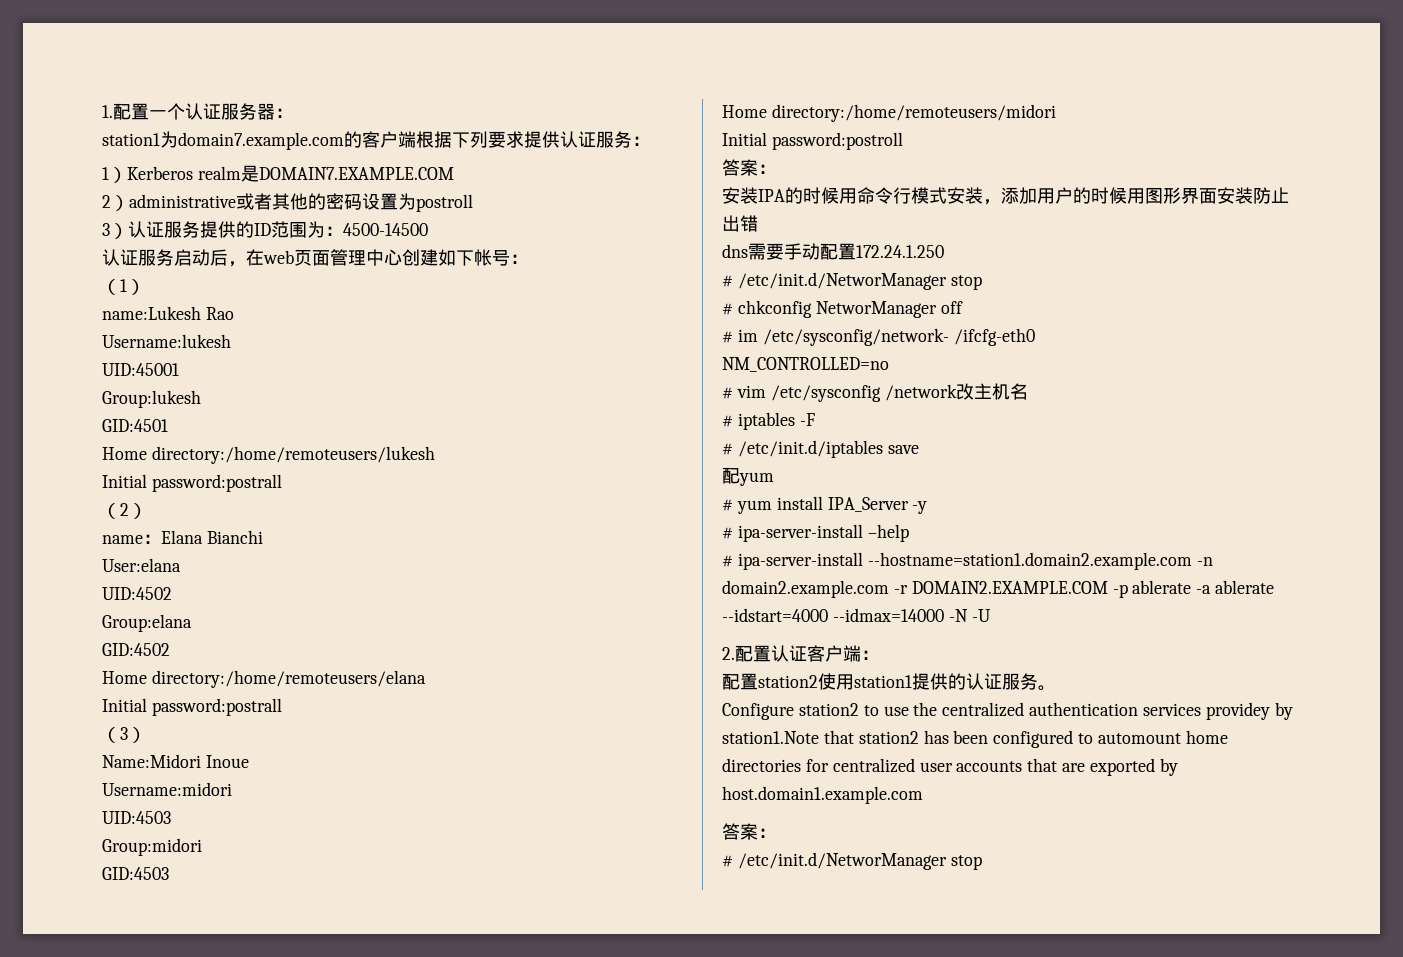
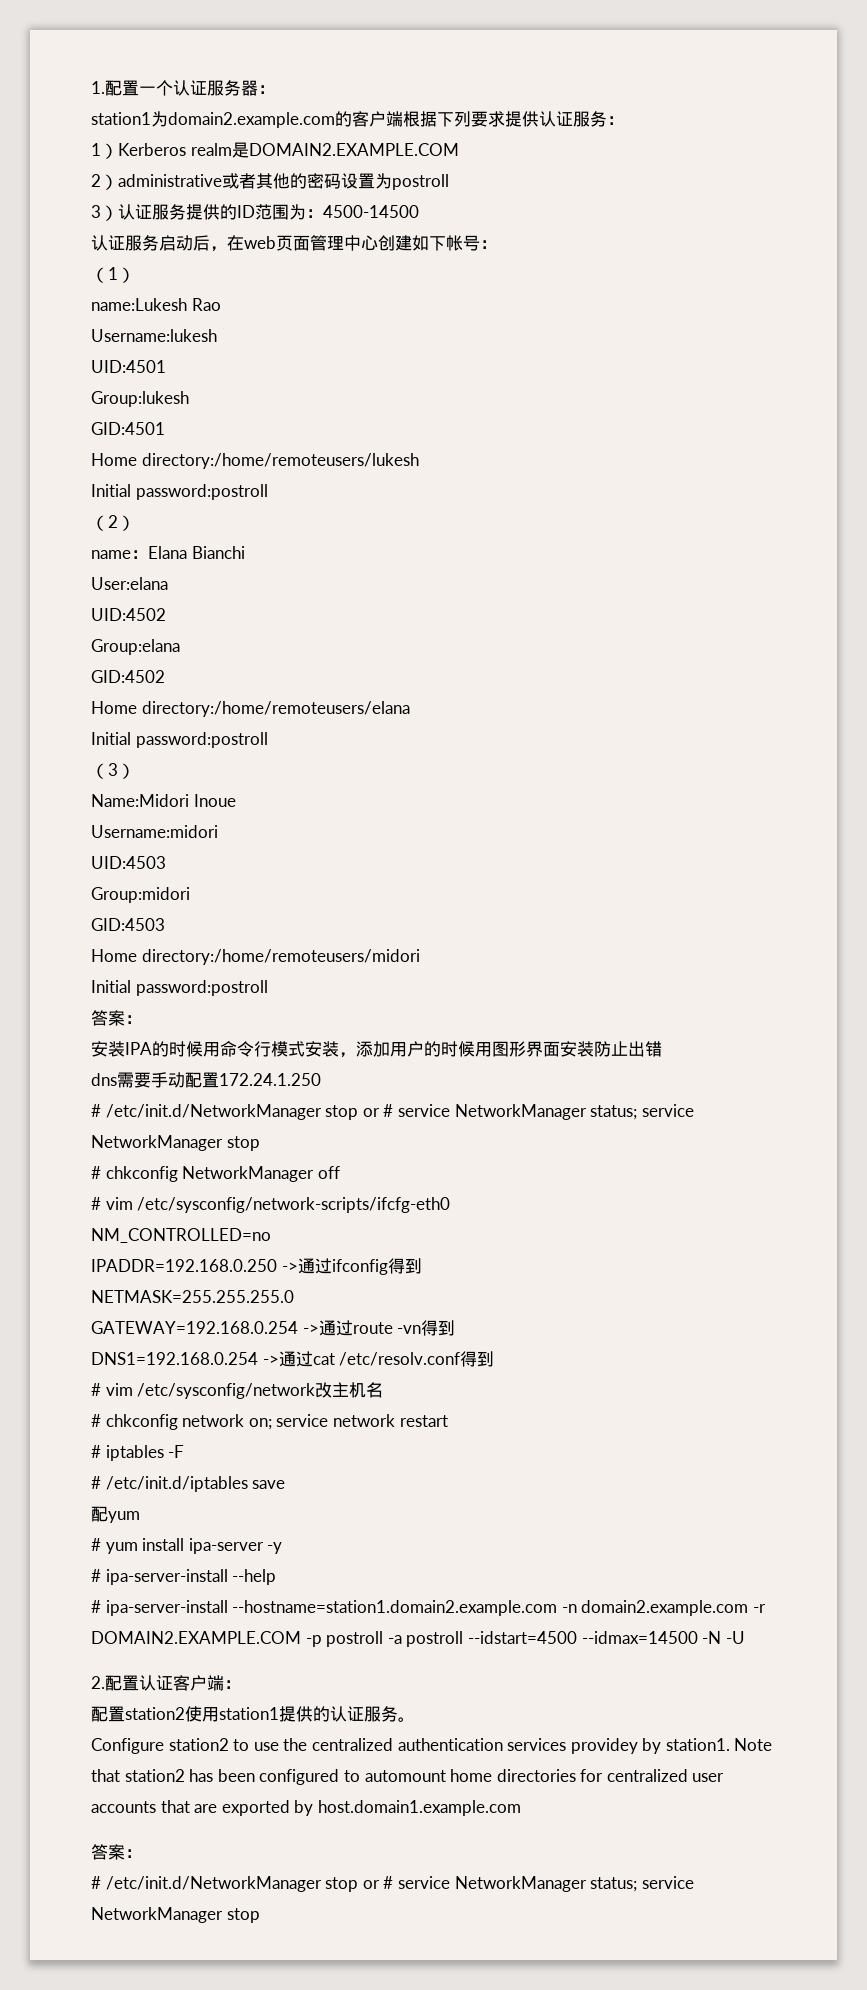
[178,132,344,150] domain7.example.com -> [168,112,335,128] domain2.example.com
[258,167,454,180] DOMAIN7.EXAMPLE.COM -> [248,143,459,156] DOMAIN2.EXAMPLE.COM
[102,363,179,376] UID:45001 -> [91,360,166,373] UID:4501
[151,474,282,492] password:postrall -> [135,484,268,500] password:postroll
[151,698,282,716] password:postrall -> [135,732,268,748] password:postroll
[737,272,947,290] /etc/init.d/NetworManager -> [105,1104,694,1120] [91,1135,223,1151] /etc/init.d/NetworkManager stop or # service NetworkManager status; service NetworkManager
[815,301,937,318] NetworManager -> [182,1166,315,1182] NetworkManager
[737,328,1035,346] [722,357,889,372] [722,384,957,402] im /etc/sysconfig/network- /ifcfg-eth0 // NM_CONTROLLED=no // # vim /etc/sysconfig /network -> [105,1197,451,1213] [91,1228,271,1243] [91,1258,422,1275] [91,1290,294,1303] [91,1320,456,1336] [91,1351,495,1367] [91,1383,316,1399] vim /etc/sysconfig/network-scripts/ifcfg-eth0 // NM_CONTROLLED=no // IPADDR=192.168.0.250 ->通过ifconfig得到 // NETMASK=255.255.255.0 // GATEWAY=192.168.0.254 ->通过route -vn得到 // DNS1=192.168.0.254 ->通过cat /etc/resolv.conf得到 // # vim /etc/sysconfig/network
(1028, 391) none -> [91,1414,448,1430] // # chkconfig network on; service network restart
[827,497,909,512] IPA_Server -> [188,1538,264,1554] ipa-server
[867,524,909,542] –help -> [232,1569,277,1585] --help
[1132,580,1275,594] [722,608,944,622] ablerate -a ablerate --idstart=4000 --idmax=14000 -> [326,1631,698,1647] postroll -a postroll --idstart=4500 --idmax=14500
[722,731,819,744] station1.Note -> [665,1738,773,1751] station1. Note
[737,852,947,870] /etc/init.d/NetworManager -> [105,1876,694,1892] [91,1907,223,1923] /etc/init.d/NetworkManager stop or # service NetworkManager status; service NetworkManager

